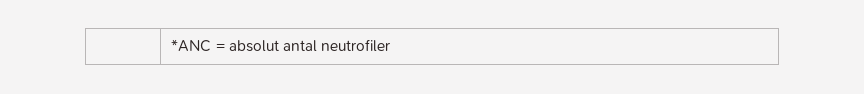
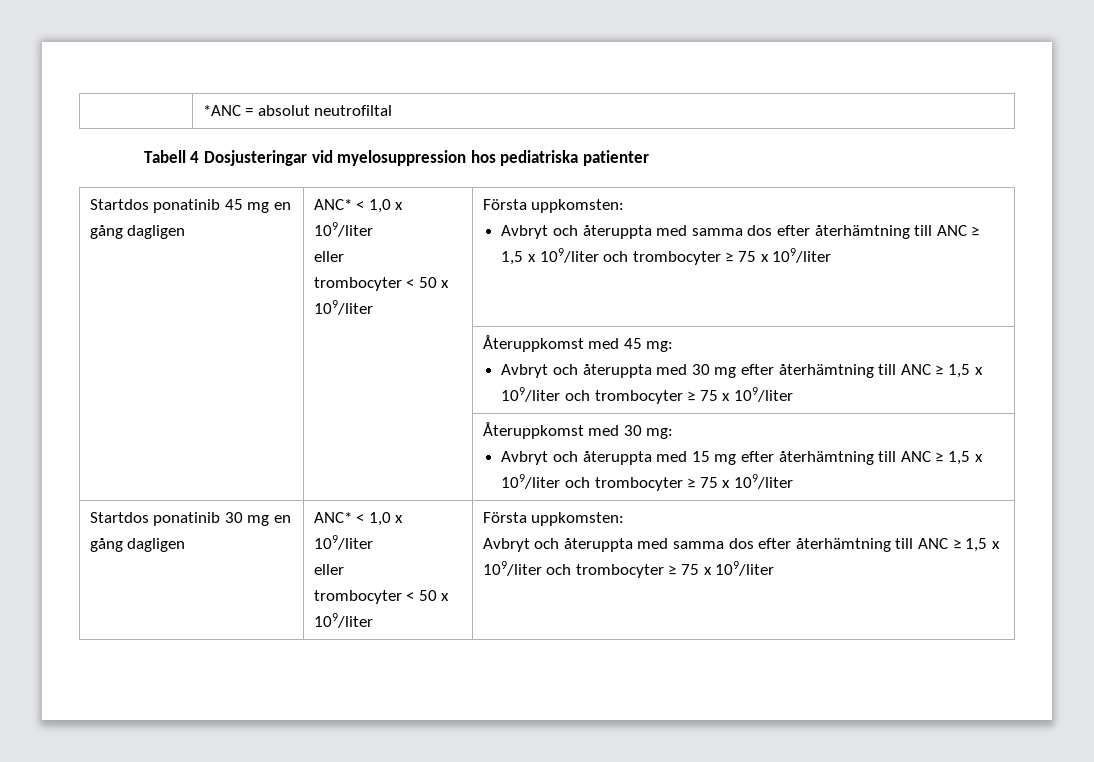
[282,39,391,52] antal neutrofiler -> [314,105,393,116] [143,150,649,166] [89,199,292,213] [89,225,186,239] [313,199,404,213] [313,222,373,237] [313,251,344,262] [313,277,450,291] [313,300,373,315] [482,199,625,213] [501,225,980,239] [501,248,832,265] [482,335,674,352] [501,364,983,378] [501,387,793,404] [482,422,674,439] [501,451,983,465] [501,474,793,491] [89,512,292,526] [89,538,186,552] [313,512,404,526] [313,535,373,550] [313,564,344,575] [313,590,450,604] [313,613,373,628] [482,512,625,526] [482,538,1000,552] [482,561,775,578] neutrofiltal // Tabell 4 Dosjusteringar vid myelosuppression hos pediatriska patienter // Startdos ponatinib 45 mg en gång dagligen | ANC* < 1,0 x 109/liter // eller // trombocyter < 50 x 109/liter | Första uppkomsten: // Avbryt och återuppta med samma dos efter återhämtning till ANC ≥ 1,5 x 109/liter och trombocyter ≥ 75 x 109/liter // | | Återuppkomst med 45 mg: // Avbryt och återuppta med 30 mg efter återhämtning till ANC ≥ 1,5 x 109/liter och trombocyter ≥ 75 x 109/liter // | | Återuppkomst med 30 mg: // Avbryt och återuppta med 15 mg efter återhämtning till ANC ≥ 1,5 x 109/liter och trombocyter ≥ 75 x 109/liter // Startdos ponatinib 30 mg en gång dagligen | ANC* < 1,0 x 109/liter // eller // trombocyter < 50 x 109/liter | Första uppkomsten: // Avbryt och återuppta med samma dos efter återhämtning till ANC ≥ 1,5 x 109/liter och trombocyter ≥ 75 x 109/liter

